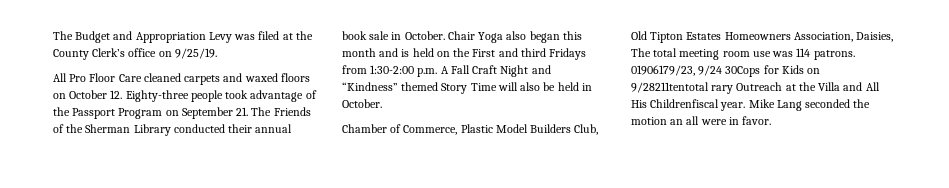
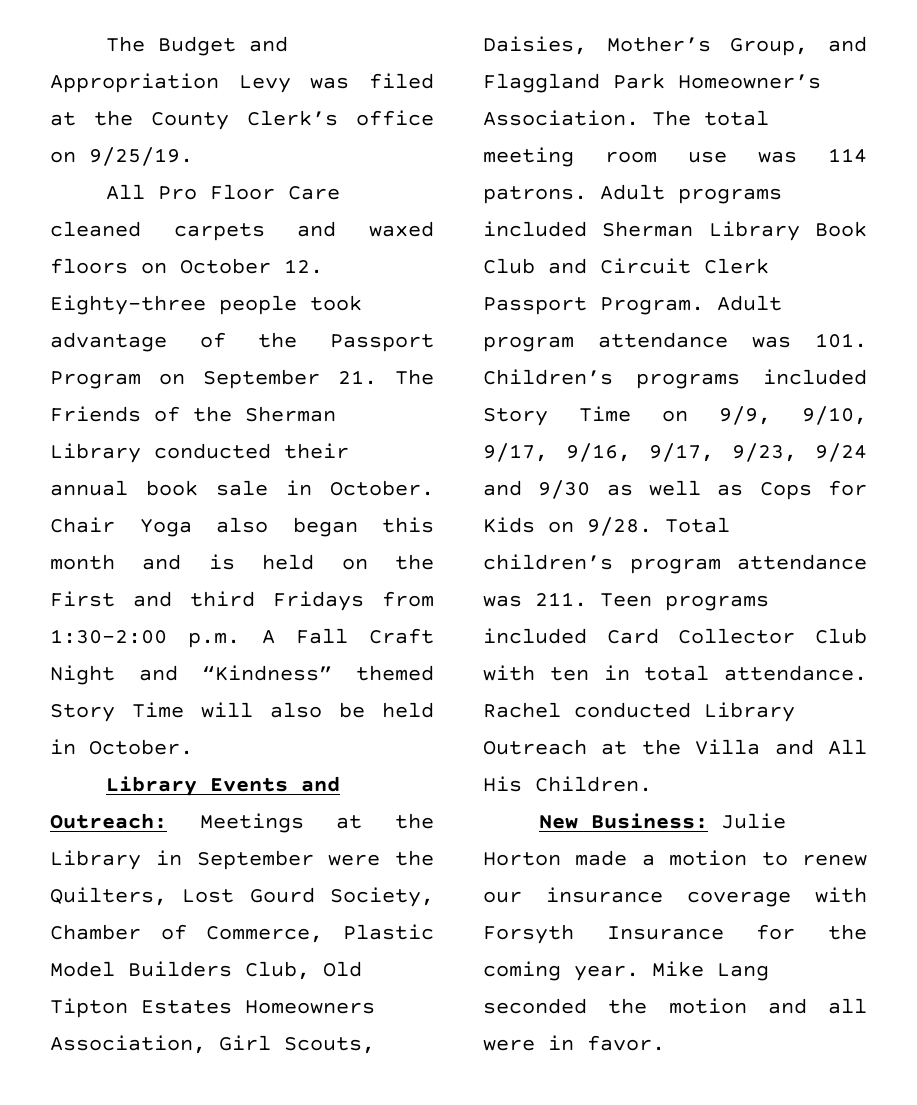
(382, 103) none -> [105,776,340,796] [50,813,435,833] [50,850,434,870] [50,887,434,907] Library Events and Outreach: Meetings at the Library in September were the Quilters, Lost Gourd Society,
[856,32,894,42] Daisies, -> [219,1035,375,1054] [483,36,867,56] [483,73,821,93] [483,110,639,126] Girl Scouts, Daisies, Mother’s Group, and Flaggland Park Homeowner’s Association.
[631,65,821,77] [631,82,734,94] 01906179/23, 9/24 30Cops for Kids on 9/28211tentotal rary -> [600,184,782,204] [483,221,867,241] [483,258,769,274] [483,295,782,315] [483,332,867,352] [483,369,867,389] [483,406,867,426] [483,443,867,462] [483,480,867,500] [483,517,730,536] [483,554,867,574] [483,592,769,611] [483,628,867,644] [483,665,867,681] [483,702,795,722] Adult programs included Sherman Library Book Club and Circuit Clerk Passport Program. Adult program attendance was 101. Children’s programs included Story Time on 9/9, 9/10, 9/17, 9/16, 9/17, 9/23, 9/24 and 9/30 as well as Cops for Kids on 9/28. Total children’s program attendance was 211. Teen programs included Card Collector Club with ten in total attendance. Rachel conducted Library
[650,99,720,108] Childrenfiscal -> [535,776,652,792] [538,813,786,829] [483,850,867,866] [483,887,867,907] [483,924,867,944] [483,961,561,981] Children. // New Business: Julie Horton made a motion to renew our insurance coverage with Forsyth Insurance for the coming
[670,119,684,125] an -> [767,998,807,1014] and

